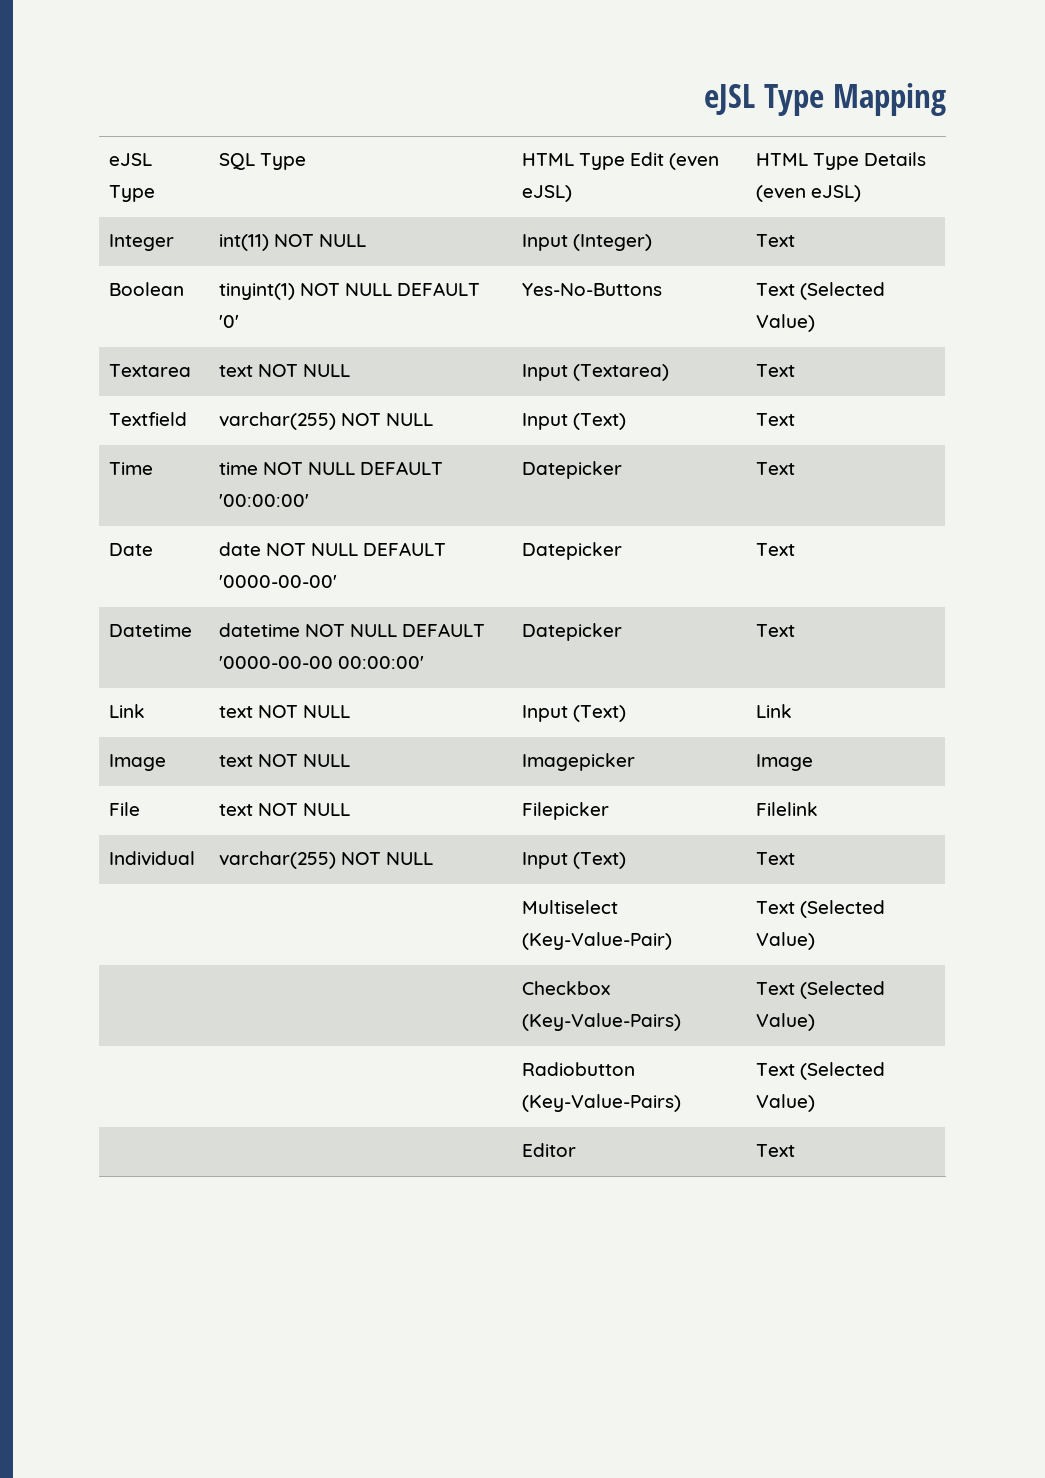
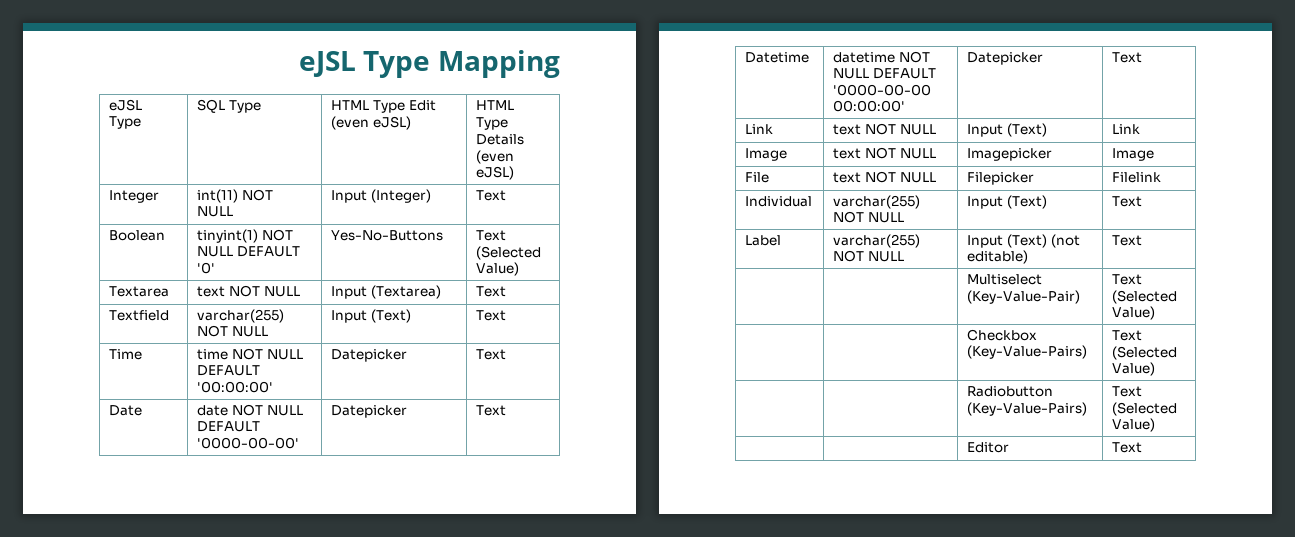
(795, 858) none -> [745,235,782,246] [833,234,921,248] [833,250,905,262] [967,234,1080,248] [967,250,1029,264] [1112,235,1143,246] // Label | varchar(255) NOT NULL | Input (Text) (not editable) | Text

